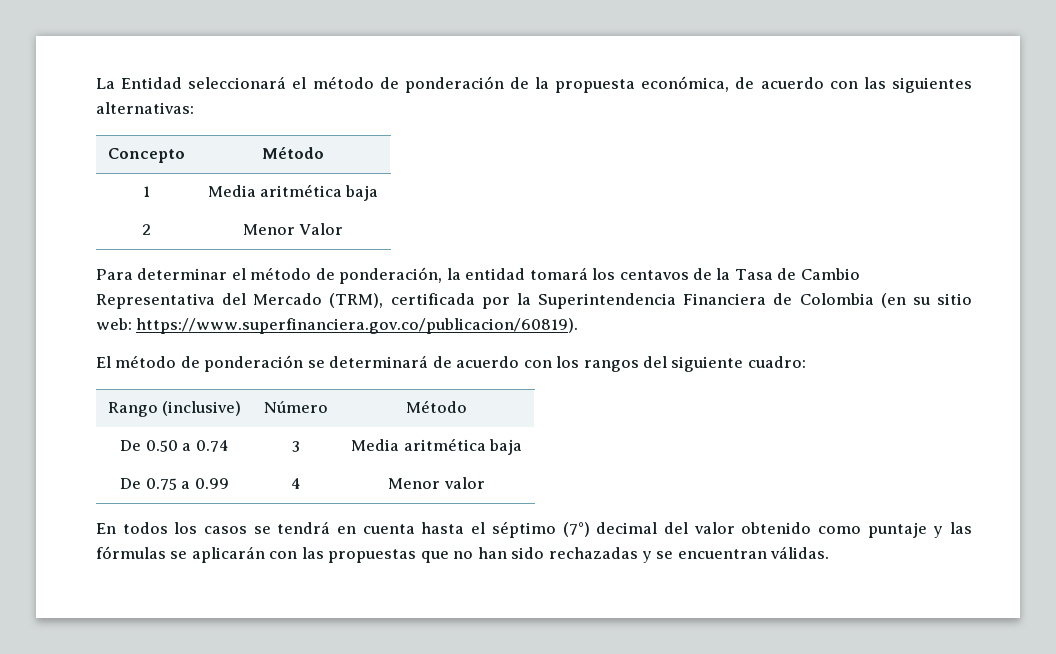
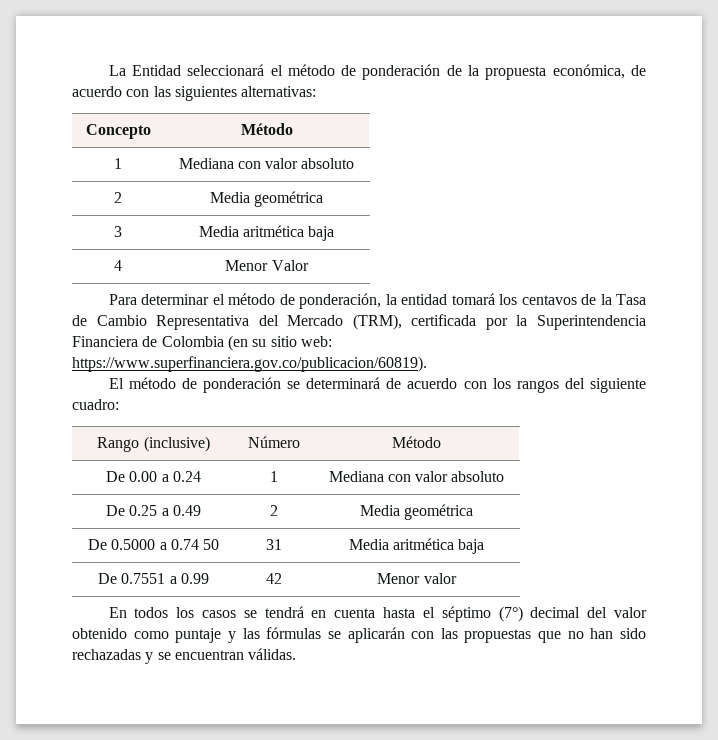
[207,184,379,201] [141,224,151,235] | Media aritmética baja // 2 -> [178,158,355,169] [114,192,122,203] [209,191,324,207] [114,226,122,237] [198,225,335,241] [114,260,122,271] | Mediana con valor absoluto // 2 | Media geométrica // 3 | Media aritmética baja // 4
[145,440,178,452] 0.50 -> [129,471,201,482] [270,471,278,482] [328,471,505,482] [106,505,201,516] [270,505,278,516] [359,504,474,520] [87,539,156,550] 0.00 a 0.24 | 1 | Mediana con valor absoluto // De 0.25 a 0.49 | 2 | Media geométrica // De 0.5000
[291,441,300,452] | 3 -> [203,539,220,550] [266,539,282,550] 50 | 31
[145,478,177,490] 0.75 -> [121,573,166,584] 0.7551
[290,478,301,489] 4 -> [266,573,282,584] 42

